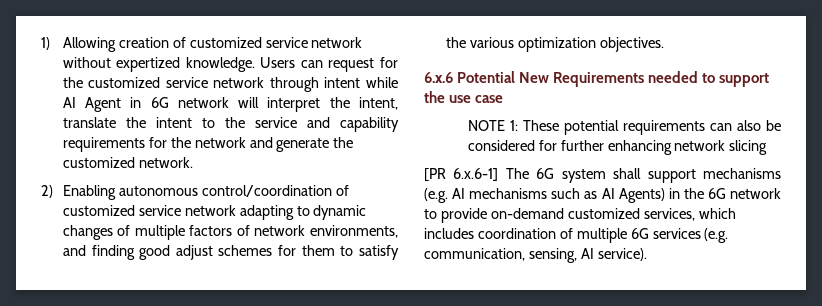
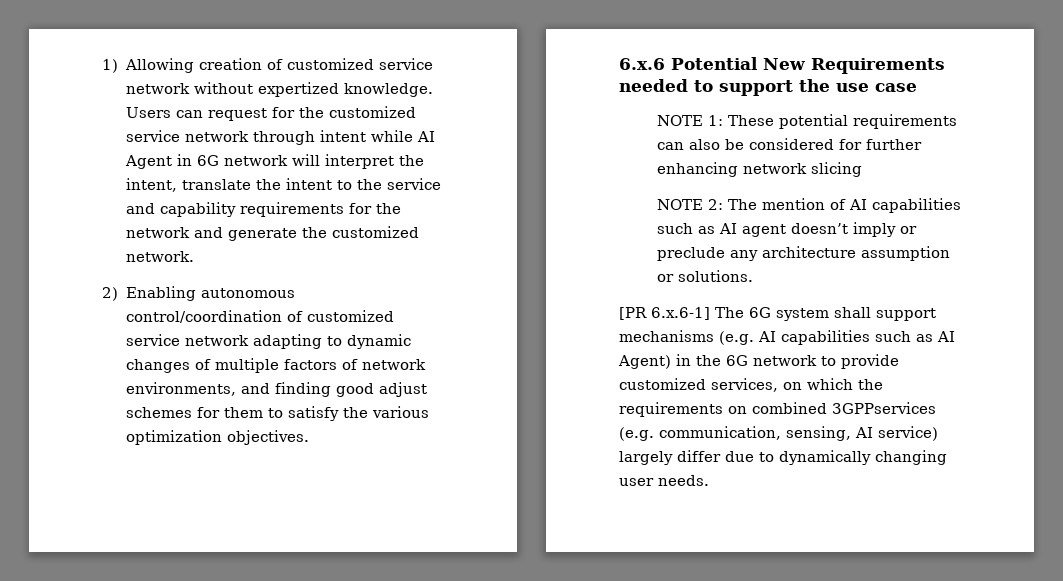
(768, 147) none -> [656,198,961,213] [656,222,917,237] [656,246,950,261] [656,270,753,282] // NOTE 2: The mention of AI capabilities such as AI agent doesn’t imply or preclude any architecture assumption or solutions.
[469,188,665,203] mechanisms such as AI Agents) -> [781,330,955,345] [618,355,671,369] capabilities such as AI Agent)
[490,208,564,219] on-demand -> (899, 361) none
[698,208,736,219] [424,228,729,243] [424,248,647,263] which includes coordination of multiple 6G services (e.g. communication, sensing, AI service). -> [783,378,883,390] [619,402,936,417] [619,426,938,441] [619,450,947,465] [619,475,709,486] on which the requirements on combined 3GPPservices (e.g. communication, sensing, AI service) largely differ due to dynamically changing user needs.

